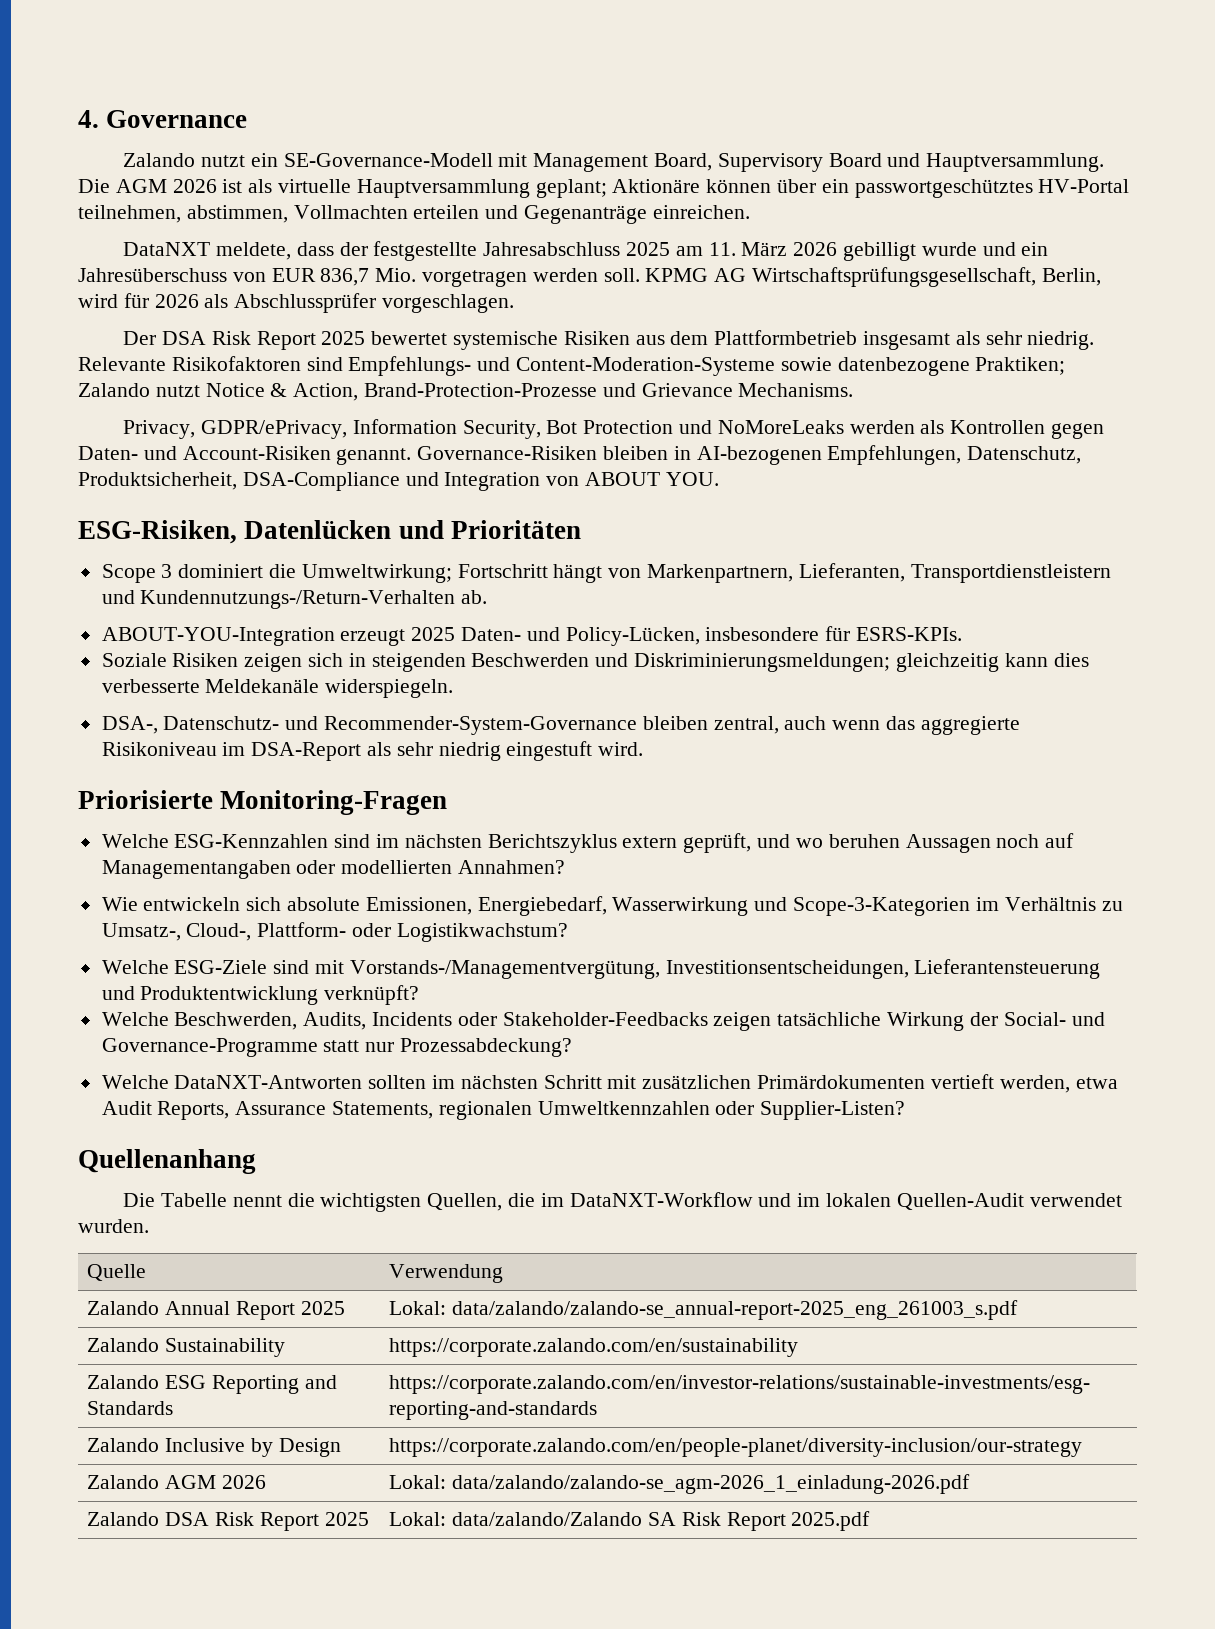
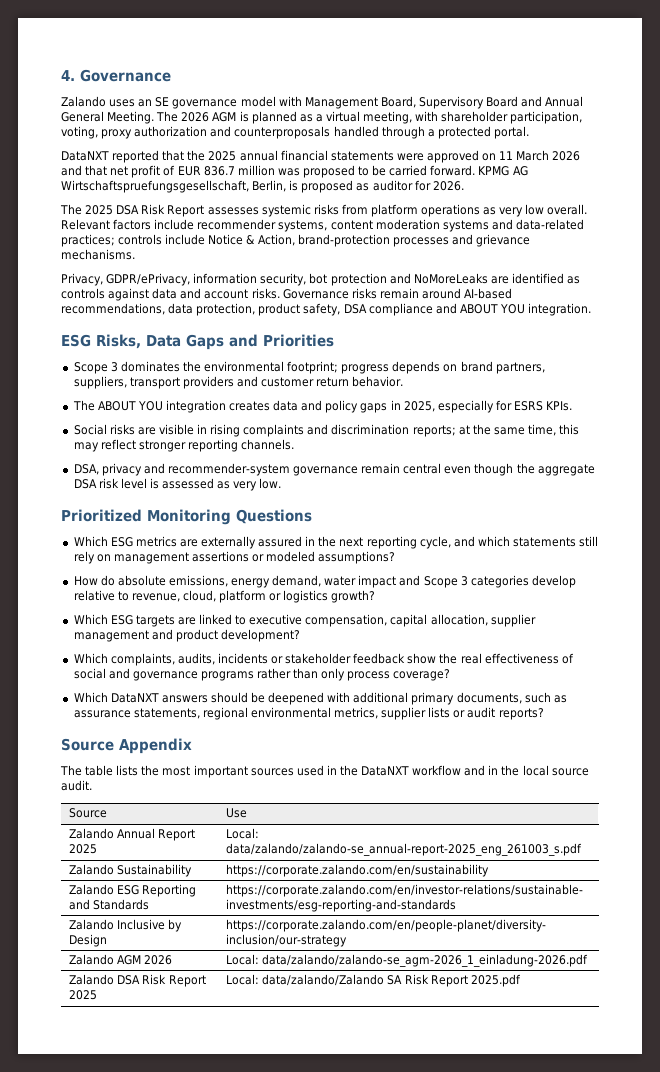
[200,153,1105,172] [78,179,1130,198] [78,205,750,224] [123,241,1049,261] [78,267,1101,287] [78,293,515,313] [123,330,1095,350] [78,356,1066,376] [78,383,854,401] [123,419,1105,439] [78,445,1082,465] [78,472,719,491] [78,520,581,544] [101,563,1111,583] [101,590,488,609] [101,626,963,646] [101,653,1089,672] [101,679,454,698] [101,716,1020,735] [101,741,644,761] [78,790,448,815] [101,833,1075,853] [101,860,566,879] [101,896,1123,916] [101,922,568,942] [101,959,1101,979] [101,985,420,1005] [101,1012,1105,1031] [101,1038,573,1057] [101,1074,1118,1093] [101,1101,906,1120] [78,1149,256,1174] [123,1192,1122,1212] [78,1219,149,1233] [87,1264,147,1281] [389,1264,504,1283] nutzt ein SE-Governance-Modell mit Management Board, Supervisory Board und Hauptversammlung. Die AGM 2026 ist als virtuelle Hauptversammlung geplant; Aktionäre können über ein passwortgeschütztes HV-Portal teilnehmen, abstimmen, Vollmachten erteilen und Gegenanträge einreichen. // DataNXT meldete, dass der festgestellte Jahresabschluss 2025 am 11. März 2026 gebilligt wurde und ein Jahresüberschuss von EUR 836,7 Mio. vorgetragen werden soll. KPMG AG Wirtschaftsprüfungsgesellschaft, Berlin, wird für 2026 als Abschlussprüfer vorgeschlagen. // Der DSA Risk Report 2025 bewertet systemische Risiken aus dem Plattformbetrieb insgesamt als sehr niedrig. Relevante Risikofaktoren sind Empfehlungs- und Content-Moderation-Systeme sowie datenbezogene Praktiken; Zalando nutzt Notice & Action, Brand-Protection-Prozesse und Grievance Mechanisms. // Privacy, GDPR/ePrivacy, Information Security, Bot Protection und NoMoreLeaks werden als Kontrollen gegen Daten- und Account-Risiken genannt. Governance-Risiken bleiben in AI-bezogenen Empfehlungen, Datenschutz, Produktsicherheit, DSA-Compliance und Integration von ABOUT YOU. // ESG-Risiken, Datenlücken und Prioritäten // Scope 3 dominiert die Umweltwirkung; Fortschritt hängt von Markenpartnern, Lieferanten, Transportdienstleistern und Kundennutzungs-/Return-Verhalten ab. // ABOUT-YOU-Integration erzeugt 2025 Daten- und Policy-Lücken, insbesondere für ESRS-KPIs. // Soziale Risiken zeigen sich in steigenden Beschwerden und Diskriminierungsmeldungen; gleichzeitig kann dies verbesserte Meldekanäle widerspiegeln. // DSA-, Datenschutz- und Recommender-System-Governance bleiben zentral, auch wenn das aggregierte Risikoniveau im DSA-Report als sehr niedrig eingestuft wird. // Priorisierte Monitoring-Fragen // Welche ESG-Kennzahlen sind im nächsten Berichtszyklus extern geprüft, und wo beruhen Aussagen noch auf Managementangaben oder modellierten Annahmen? // Wie entwickeln sich absolute Emissionen, Energiebedarf, Wasserwirkung und Scope-3-Kategorien im Verhältnis zu Umsatz-, Cloud-, Plattform- oder Logistikwachstum? // Welche ESG-Ziele sind mit Vorstands-/Managementvergütung, Investitionsentscheidungen, Lieferantensteuerung und Produktentwicklung verknüpft? // Welche Beschwerden, Audits, Incidents oder Stakeholder-Feedbacks zeigen tatsächliche Wirkung der Social- und Governance-Programme statt nur Prozessabdeckung? // Welche DataNXT-Antworten sollten im nächsten Schritt mit zusätzlichen Primärdokumenten vertieft werden, etwa Audit Reports, Assurance Statements, regionalen Umweltkennzahlen oder Supplier-Listen? // Quellenanhang // Die Tabelle nennt die wichtigsten Quellen, die im DataNXT-Workflow und im lokalen Quellen-Audit verwendet wurden. // Quelle | Verwendung -> [109,96,584,109] [61,111,583,124] [61,126,529,139] [61,150,581,163] [61,165,528,178] [61,180,464,193] [60,204,588,217] [61,219,584,232] [61,234,530,247] [61,249,135,260] [61,273,581,286] [61,288,513,301] [61,303,592,316] [61,334,334,350] [73,361,545,374] [73,376,404,389] [72,400,573,413] [73,424,580,437] [73,439,295,452] [73,463,595,476] [73,478,282,491] [61,509,312,525] [73,536,599,549] [73,551,396,564] [73,575,576,588] [73,590,376,603] [73,614,536,627] [73,629,300,642] [73,653,574,666] [73,668,451,681] [73,692,567,705] [73,707,544,720] [61,738,192,754] [60,765,589,778] [61,780,92,791] [69,808,108,818] [226,808,248,818] uses an SE governance model with Management Board, Supervisory Board and Annual General Meeting. The 2026 AGM is planned as a virtual meeting, with shareholder participation, voting, proxy authorization and counterproposals handled through a protected portal. // DataNXT reported that the 2025 annual financial statements were approved on 11 March 2026 and that net profit of EUR 836.7 million was proposed to be carried forward. KPMG AG Wirtschaftspruefungsgesellschaft, Berlin, is proposed as auditor for 2026. // The 2025 DSA Risk Report assesses systemic risks from platform operations as very low overall. Relevant factors include recommender systems, content moderation systems and data-related practices; controls include Notice & Action, brand-protection processes and grievance mechanisms. // Privacy, GDPR/ePrivacy, information security, bot protection and NoMoreLeaks are identified as controls against data and account risks. Governance risks remain around AI-based recommendations, data protection, product safety, DSA compliance and ABOUT YOU integration. // ESG Risks, Data Gaps and Priorities // Scope 3 dominates the environmental footprint; progress depends on brand partners, suppliers, transport providers and customer return behavior. // The ABOUT YOU integration creates data and policy gaps in 2025, especially for ESRS KPIs. // Social risks are visible in rising complaints and discrimination reports; at the same time, this may reflect stronger reporting channels. // DSA, privacy and recommender-system governance remain central even though the aggregate DSA risk level is assessed as very low. // Prioritized Monitoring Questions // Which ESG metrics are externally assured in the next reporting cycle, and which statements still rely on management assertions or modeled assumptions? // How do absolute emissions, energy demand, water impact and Scope 3 categories develop relative to revenue, cloud, platform or logistics growth? // Which ESG targets are linked to executive compensation, capital allocation, supplier management and product development? // Which complaints, audits, incidents or stakeholder feedback show the real effectiveness of social and governance programs rather than only process coverage? // Which DataNXT answers should be deepened with additional primary documents, such as assurance statements, regional environmental metrics, supplier lists or audit reports? // Source Appendix // The table lists the most important sources used in the DataNXT workflow and in the local source audit. // Source | Use
[389,1301,447,1315] Lokal: -> [226,828,260,839] Local:
[389,1475,447,1489] Lokal: -> [226,954,260,965] Local:
[389,1512,447,1526] Lokal: -> [226,974,260,985] Local:

